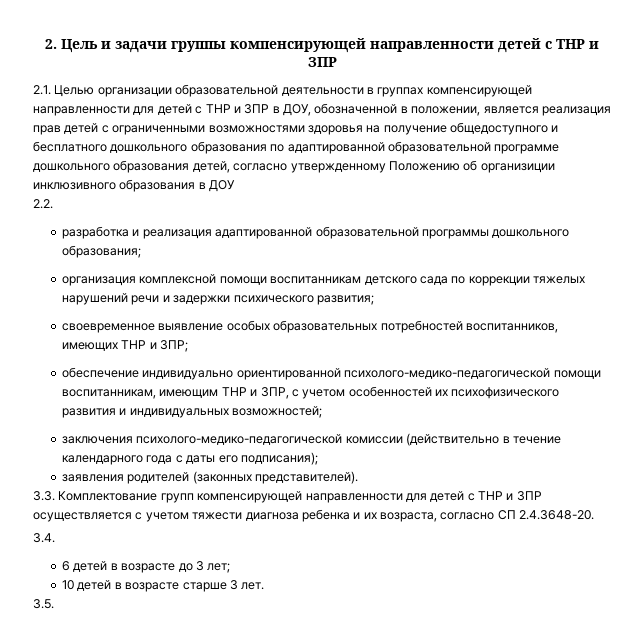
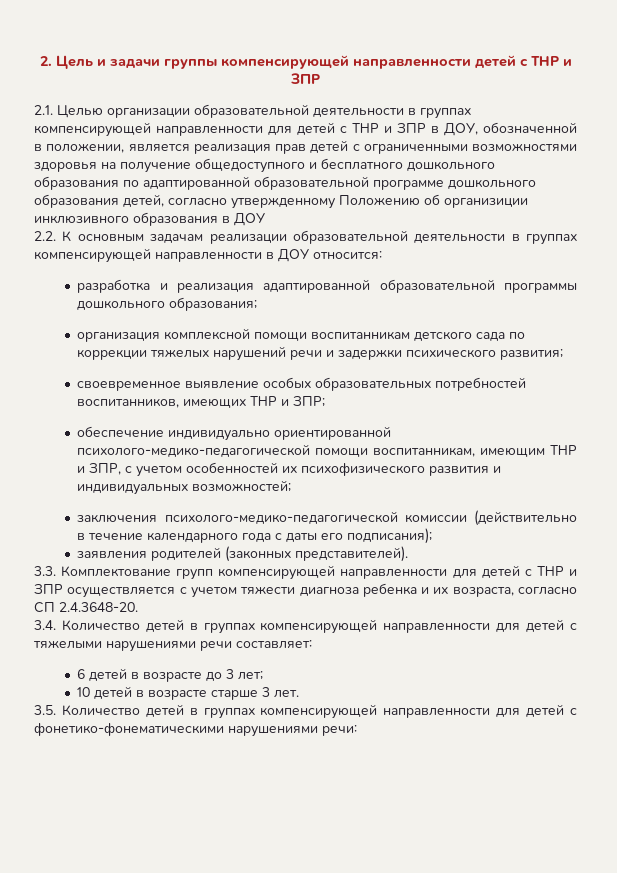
(53, 204) none -> [62,230,577,245] [34,248,382,263] К основным задачам реализации образовательной деятельности в группах компенсирующей направленности в ДОУ относится:
(55, 538) none -> [61,619,578,634] [33,640,312,652] Количество детей в группах компенсирующей направленности для детей с тяжелыми нарушениями речи составляет:
(54, 604) none -> [61,704,578,719] [34,722,357,737] Количество детей в группах компенсирующей направленности для детей с фонетико-фонематическими нарушениями речи:

